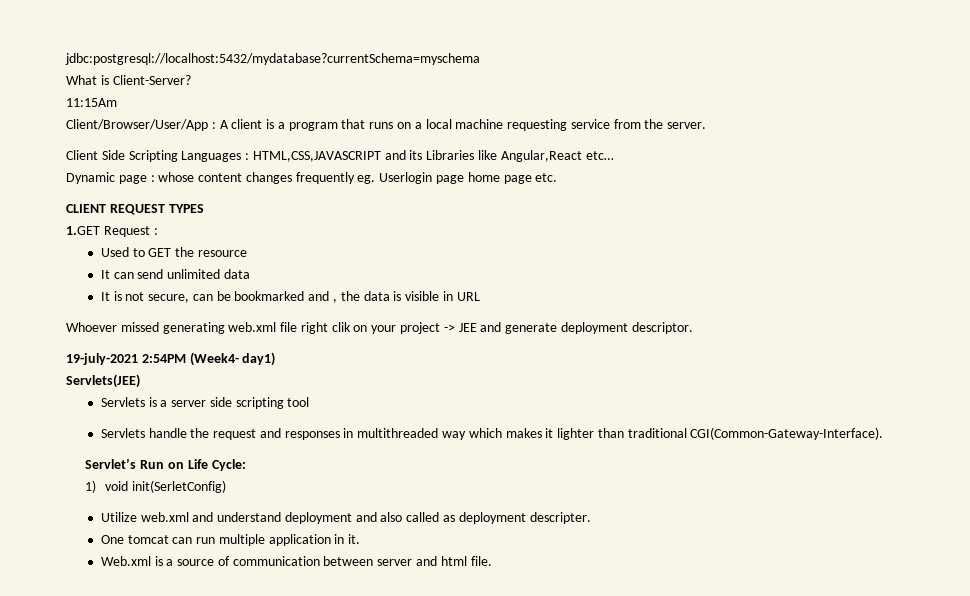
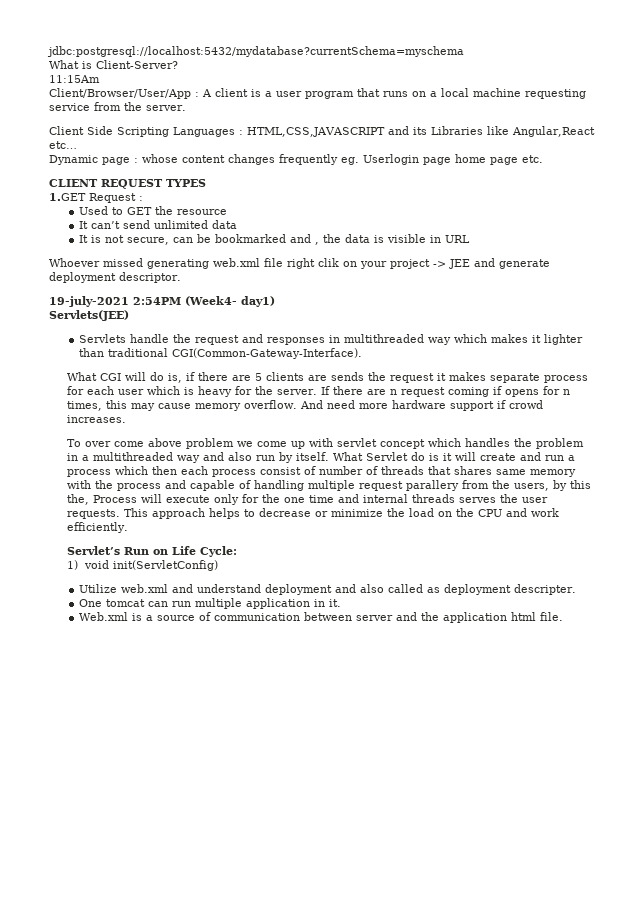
(285, 125) none -> [276,91,302,97] user
[113,272,134,279] can -> [90,221,120,229] can’t
[100,397,310,409] // Servlets is a server side scripting tool -> (129, 315) none
(884, 433) none -> [66,372,588,383] [66,386,570,397] [66,400,543,411] [66,415,126,423] [66,438,584,449] [66,452,575,463] [66,466,576,477] [66,480,591,491] [66,494,548,505] [66,508,559,519] [66,522,128,533] // What CGI will do is, if there are 5 clients are sends the request it makes separate process for each user which is heavy for the server. If there are n request coming if opens for n times, this may cause memory overflow. And need more hardware support if crowd increases. // To over come above problem we come up with servlet concept which handles the problem in a multithreaded way and also run by itself. What Servlet do is it will create and run a process which then each process consist of number of threads that shares same memory with the process and capable of handling multiple request parallery from the users, by this the, Process will execute only for the one time and internal threads serves the user requests. This approach helps to decrease or minimize the load on the CPU and work efficiently.
[131,480,226,493] init(SerletConfig) -> [112,560,218,571] init(ServletConfig)
(438, 561) none -> [420,612,507,623] the application

